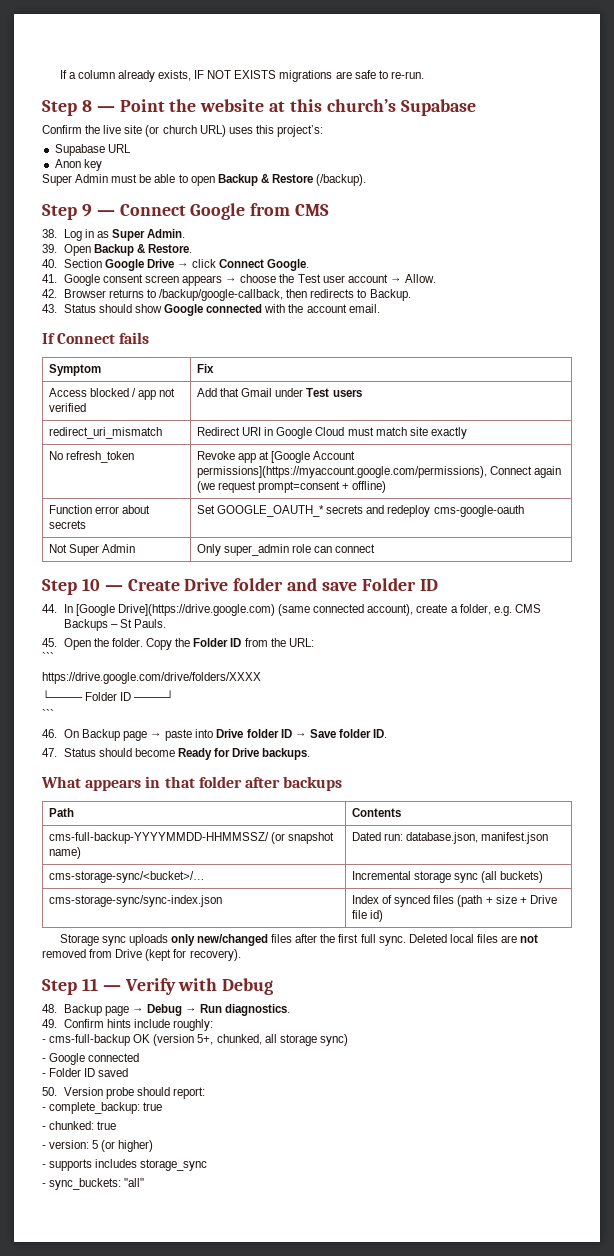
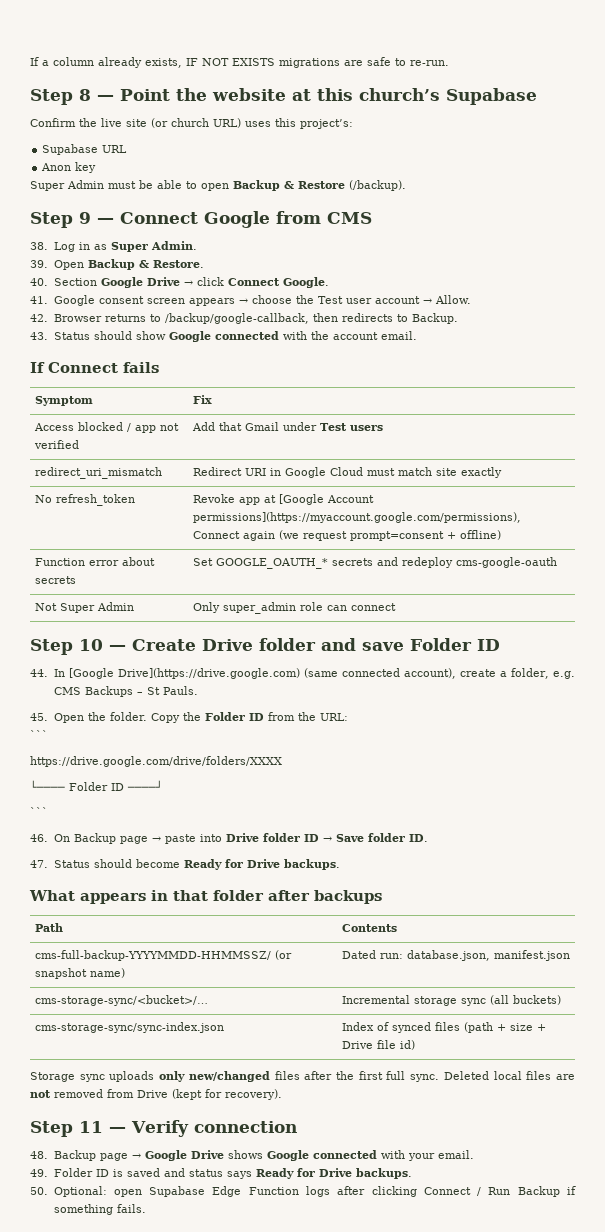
[178,978,274,995] with Debug -> [193,1121,297,1133] connection
[147,1004,291,1016] [42,1019,214,1031] [42,1034,348,1046] [42,1053,140,1065] [42,1068,96,1077] Debug → Run diagnostics. // 49. Confirm hints include roughly: // - cms-full-backup OK (version 5+, chunked, all storage sync) // - Google connected // - Folder ID -> [144,1150,474,1161] [30,1168,123,1177] Google Drive shows Google connected with your email. // 49. Folder ID is
[42,1087,206,1099] [42,1102,163,1114] [42,1121,117,1130] [42,1140,154,1152] [42,1159,208,1171] [42,1178,145,1190] // 50. Version probe should report: // - complete_backup: true // - chunked: true // - version: 5 (or higher) // - supports includes storage_sync // - sync_buckets: "all" -> [163,1168,412,1179] [30,1186,577,1197] [53,1204,146,1215] and status says Ready for Drive backups. // 50. Optional: open Supabase Edge Function logs after clicking Connect / Run Backup if something fails.

